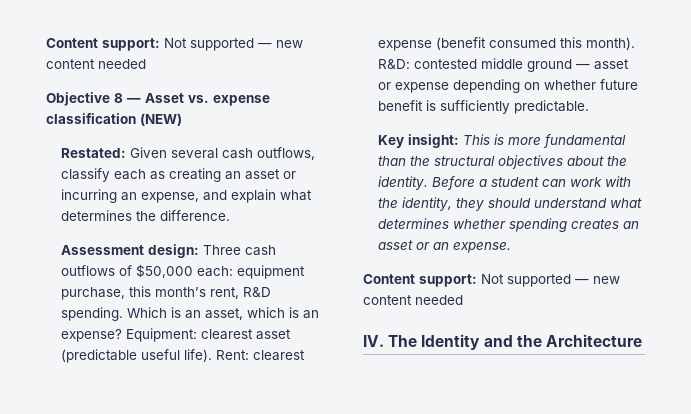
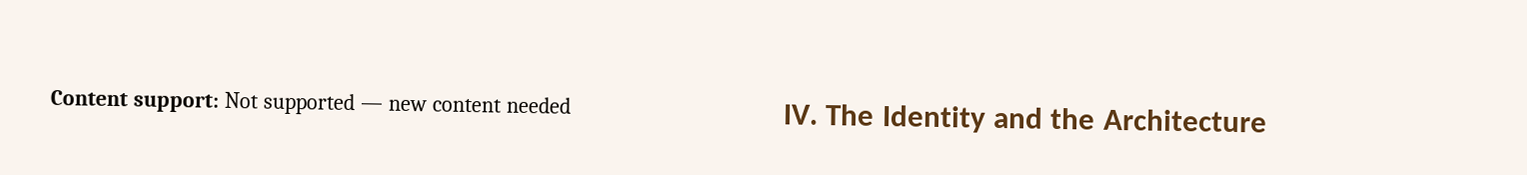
[46,38,303,51] [46,59,146,69] [46,92,270,106] [46,113,182,126] [61,147,316,160] [61,168,297,182] [61,189,313,203] [61,210,231,221] [61,244,277,258] [61,264,306,279] [61,286,272,300] [61,307,320,321] [61,328,292,342] [61,349,306,363] [378,37,636,51] [378,58,630,72] [378,79,639,93] [378,100,590,114] [378,134,627,148] [378,155,628,169] [378,176,632,190] [378,197,643,211] [378,218,640,232] [378,240,512,253] [363,274,620,287] [363,295,463,305] Content support: Not supported — new content needed // Objective 8 — Asset vs. expense classification (NEW) // Restated: Given several cash outflows, classify each as creating an asset or incurring an expense, and explain what determines the difference. // Assessment design: Three cash outflows of $50,000 each: equipment purchase, this month’s rent, R&D spending. Which is an asset, which is an expense? Equipment: clearest asset (predictable useful life). Rent: clearest expense (benefit consumed this month). R&D: contested middle ground — asset or expense depending on whether future benefit is sufficiently predictable. // Key insight: This is more fundamental than the structural objectives about the identity. Before a student can work with the identity, they should understand what determines whether spending creates an asset or an expense. // Content support: Not supported — new content needed -> [50,89,571,116] Content support: Not supported — new content needed

